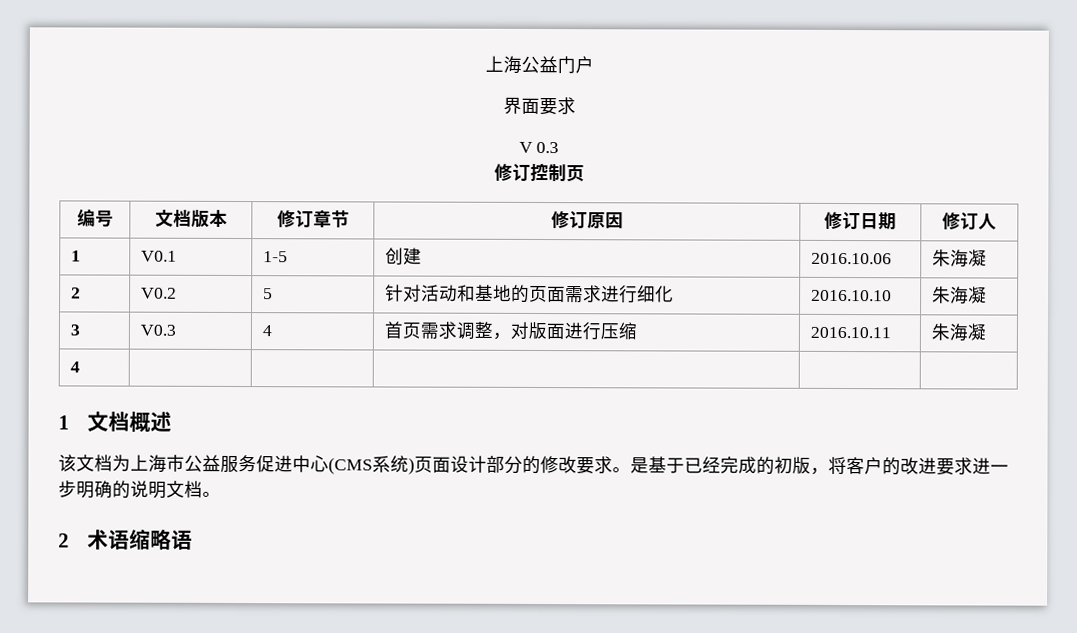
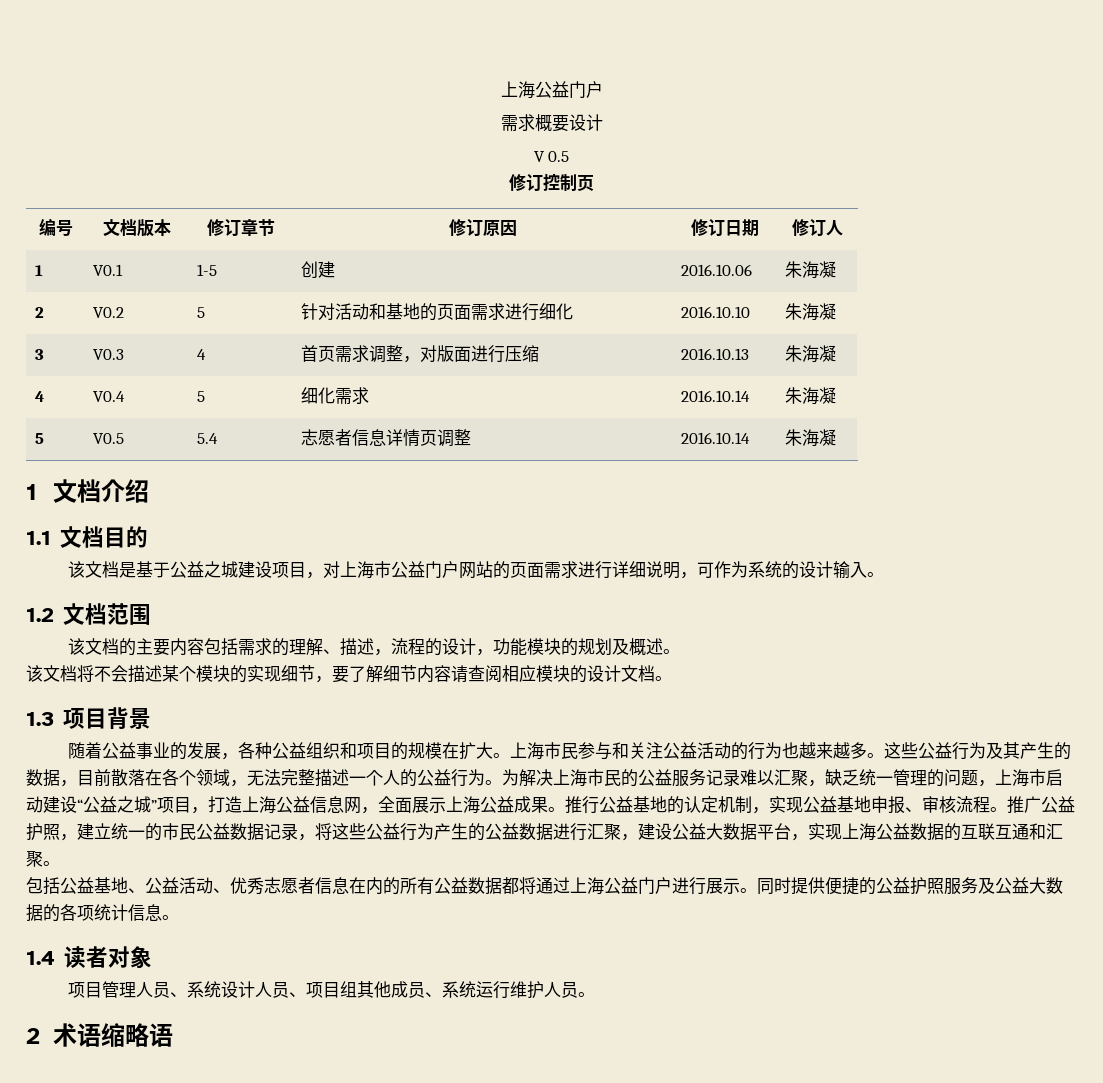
[502,96,576,116] 界面要求 -> [500,114,603,132] 需求概要设计
[536,141,560,154] 0.3 -> [548,151,570,162] 0.5
[810,326,892,339] 2016.10.11 -> [680,348,749,360] 2016.10.13
[58,411,173,433] [58,454,1009,476] [58,480,203,499] | | | | // 1文档概述 // 该文档为上海市公益服务促进中心(CMS系统)页面设计部分的修改要求。是基于已经完成的初版，将客户的改进要求进一步明确的说明文档 -> [92,391,125,402] [196,391,205,402] [300,387,369,404] [680,390,750,402] [784,387,836,405] [34,433,44,444] [92,433,124,444] [196,433,218,444] [300,429,471,447] [680,432,750,444] [784,429,836,447] [26,479,149,503] [26,526,148,548] [68,561,885,579] [26,603,151,625] [68,638,681,656] [26,665,672,683] [26,707,151,730] [68,742,1072,760] [26,769,1063,787] [26,796,1075,814] [26,823,1063,841] [26,851,60,867] [26,877,1063,895] [26,904,179,922] [26,946,152,968] [68,981,579,999] V0.4 | 5 | 细化需求 | 2016.10.14 | 朱海凝 // 5 | V0.5 | 5.4 | 志愿者信息详情页调整 | 2016.10.14 | 朱海凝 // 1文档介绍 // 1.1文档目的 // 该文档是基于公益之城建设项目，对上海市公益门户网站的页面需求进行详细说明，可作为系统的设计输入。 // 1.2文档范围 // 该文档的主要内容包括需求的理解、描述，流程的设计，功能模块的规划及概述。 // 该文档将不会描述某个模块的实现细节，要了解细节内容请查阅相应模块的设计文档。 // 1.3项目背景 // 随着公益事业的发展，各种公益组织和项目的规模在扩大。上海市民参与和关注公益活动的行为也越来越多。这些公益行为及其产生的数据，目前散落在各个领域，无法完整描述一个人的公益行为。为解决上海市民的公益服务记录难以汇聚，缺乏统一管理的问题，上海市启动建设“公益之城”项目，打造上海公益信息网，全面展示上海公益成果。推行公益基地的认定机制，实现公益基地申报、审核流程。推广公益护照，建立统一的市民公益数据记录，将这些公益行为产生的公益数据进行汇聚，建设公益大数据平台，实现上海公益数据的互联互通和汇聚。 // 包括公益基地、公益活动、优秀志愿者信息在内的所有公益数据都将通过上海公益门户进行展示。同时提供便捷的公益护照服务及公益大数据的各项统计信息。 // 1.4读者对象 // 项目管理人员、系统设计人员、项目组其他成员、系统运行维护人员

